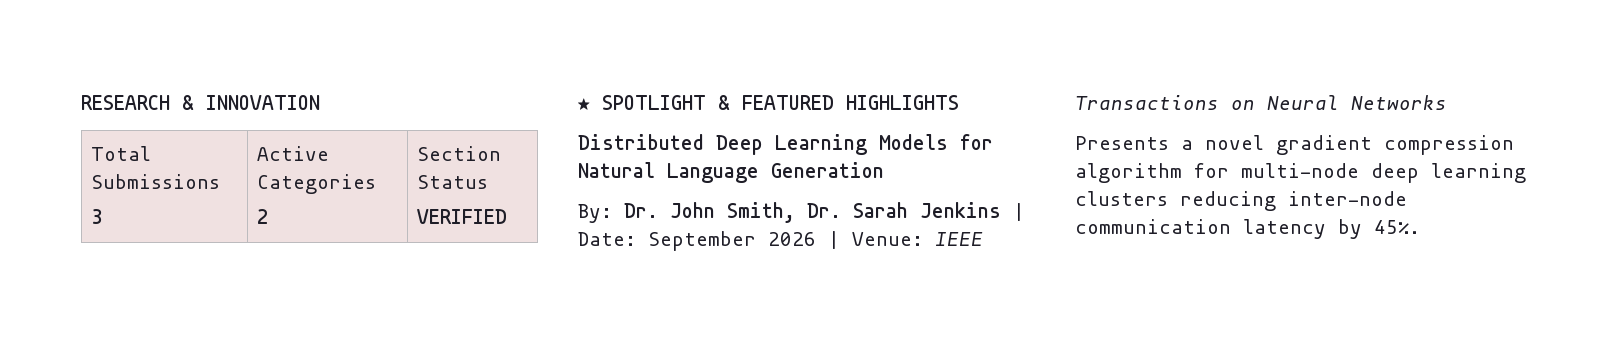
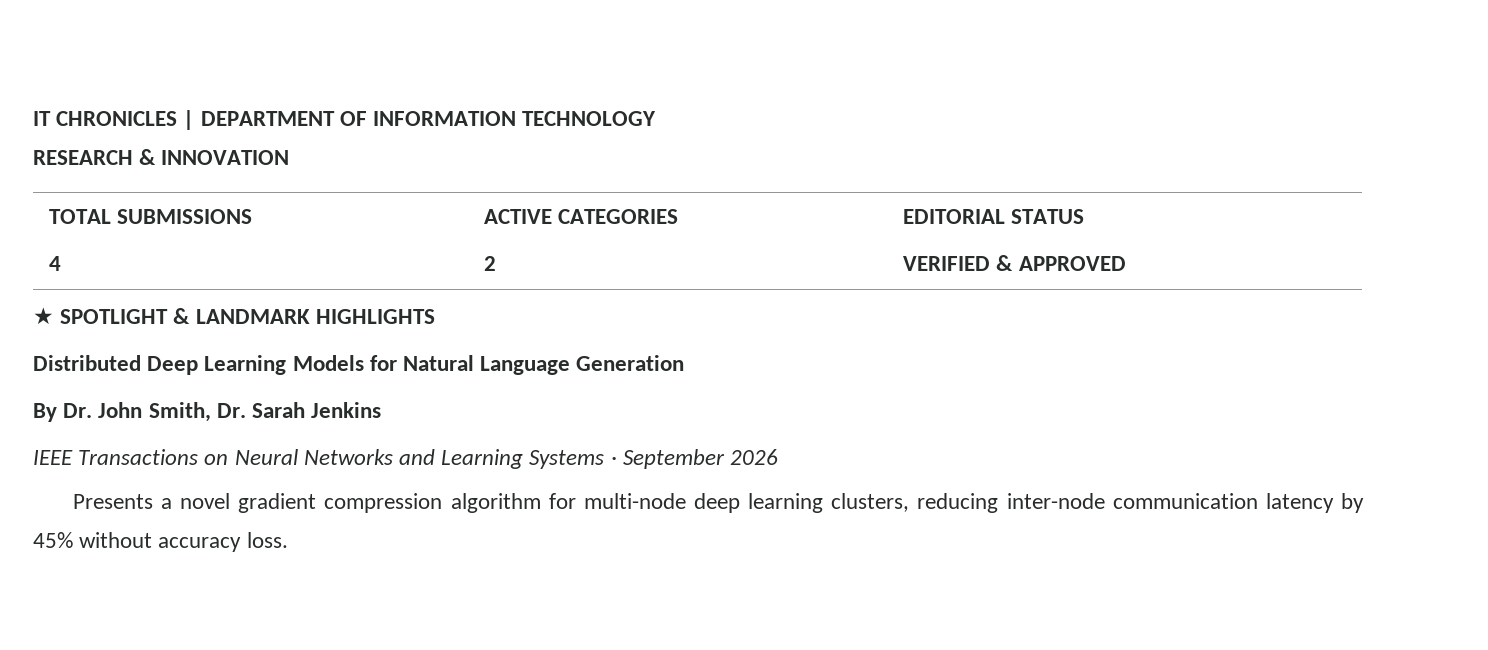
[81,95,320,110] [91,146,152,161] [91,174,221,189] [91,209,104,224] [257,146,330,161] [257,174,377,194] RESEARCH & INNOVATION // Total Submissions // 3 | Active Categories -> [33,110,657,130] [33,149,290,165] [49,209,253,224] [49,256,62,271] [484,209,679,224] IT CHRONICLES | DEPARTMENT OF INFORMATION TECHNOLOGY // RESEARCH & INNOVATION // TOTAL SUBMISSIONS // 4 | ACTIVE CATEGORIES
[417,146,502,161] [417,175,489,189] Section Status -> [903,209,1085,224] EDITORIAL STATUS
(508, 216) none -> [996,255,1126,271] & APPROVED
[742,95,834,110] FEATURED -> [195,309,310,324] LANDMARK
[578,204,612,223] By: -> [33,403,57,422] By
[1013,203,1025,221] [578,231,923,251] | Date: September 2026 | Venue: -> (382, 410) //
(1447, 102) none -> [399,449,779,469] and Learning Systems · September 2026
[1075,191,1168,206] clusters -> [831,493,910,512] clusters,
[1374,220,1420,234] 45%. -> [33,532,288,552] 45% without accuracy loss.

